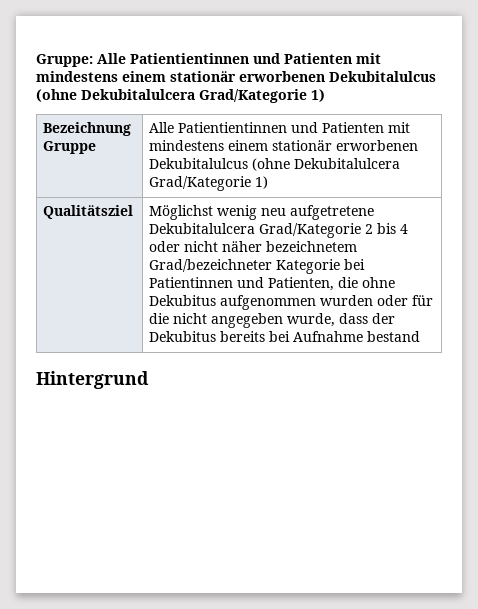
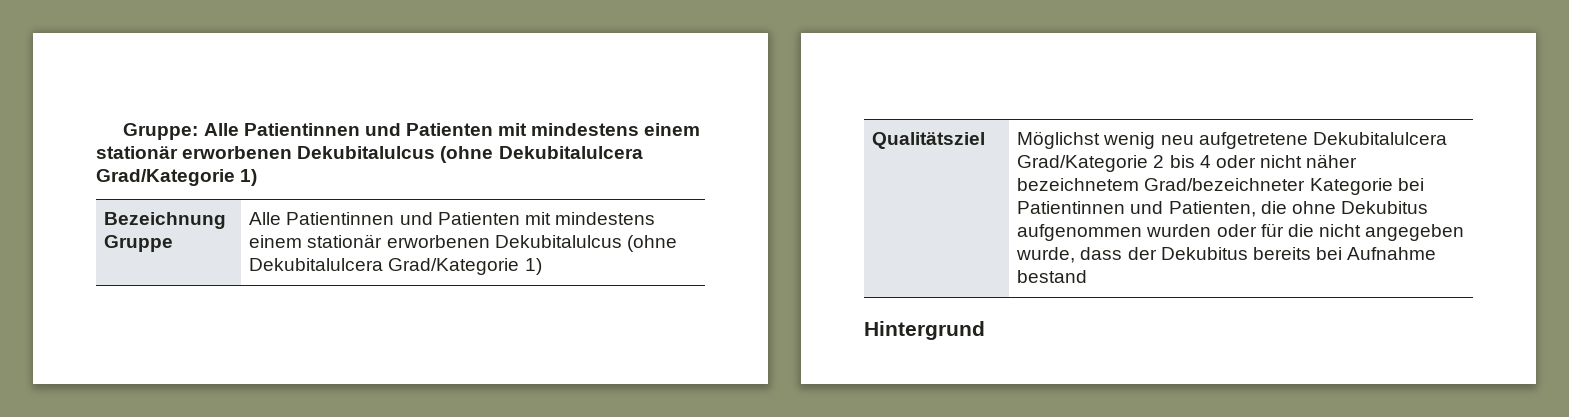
[130,53,249,64] Patientientinnen -> [243,123,360,136] Patientinnen
[177,122,287,133] Patientientinnen -> [286,212,395,225] Patientinnen

